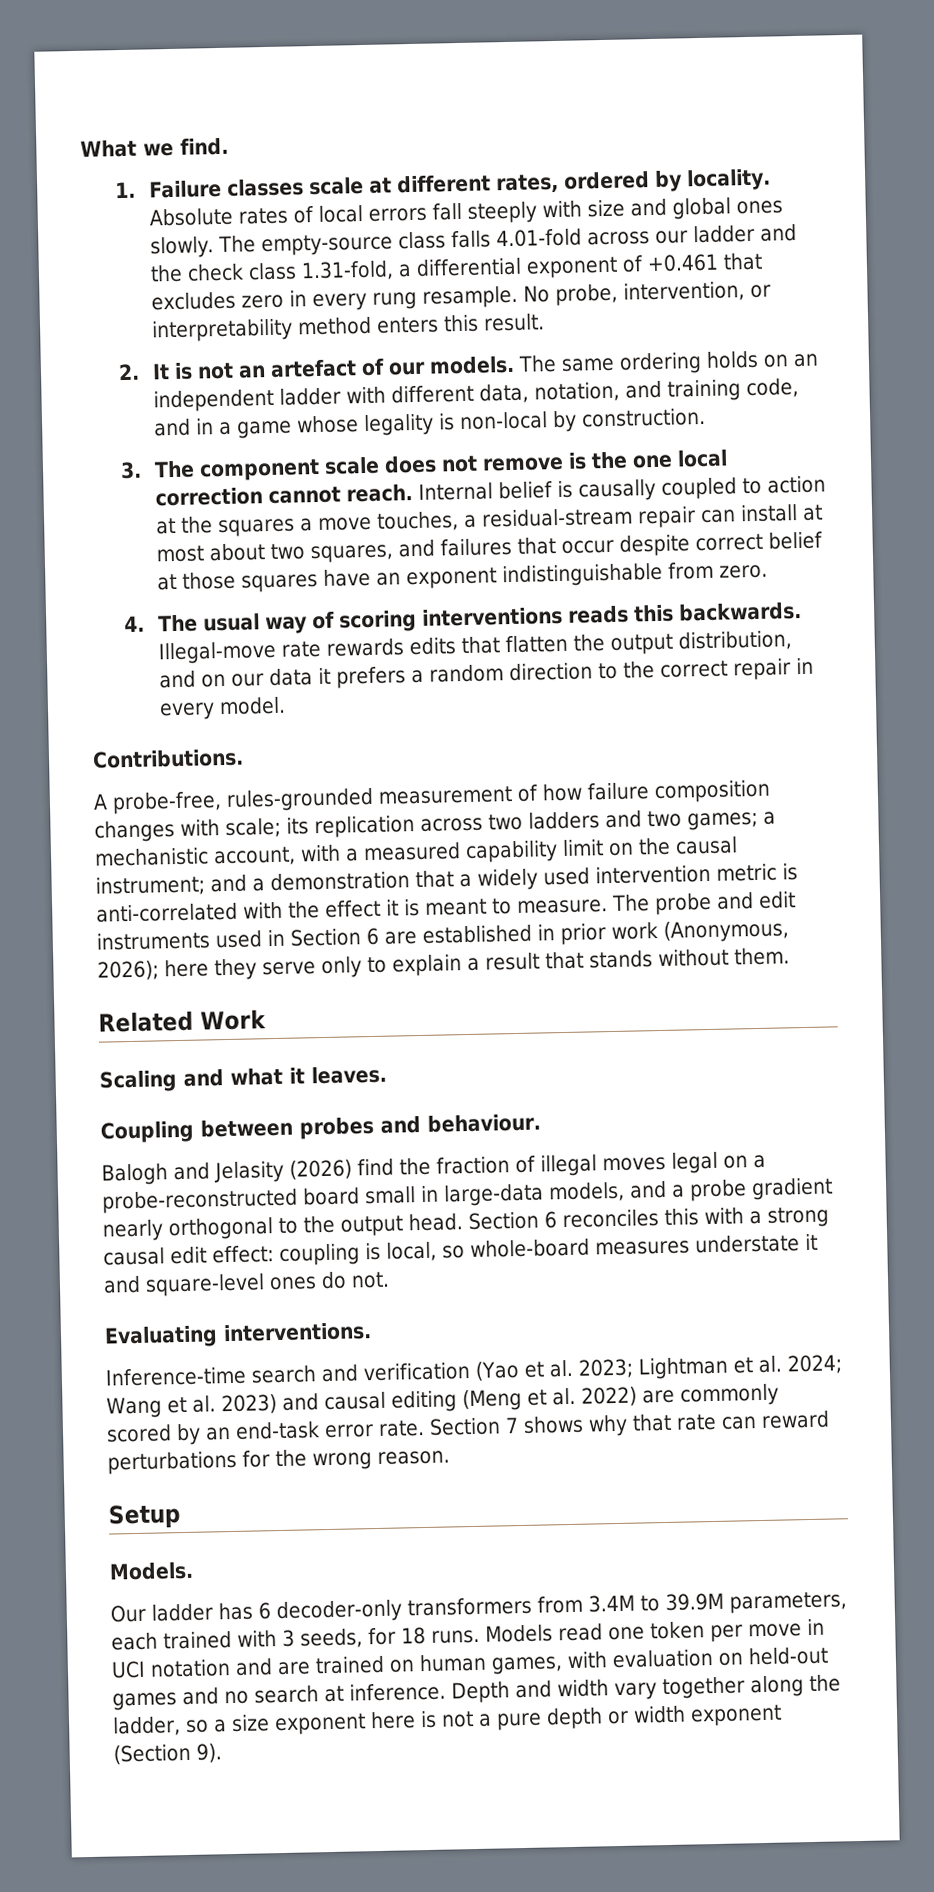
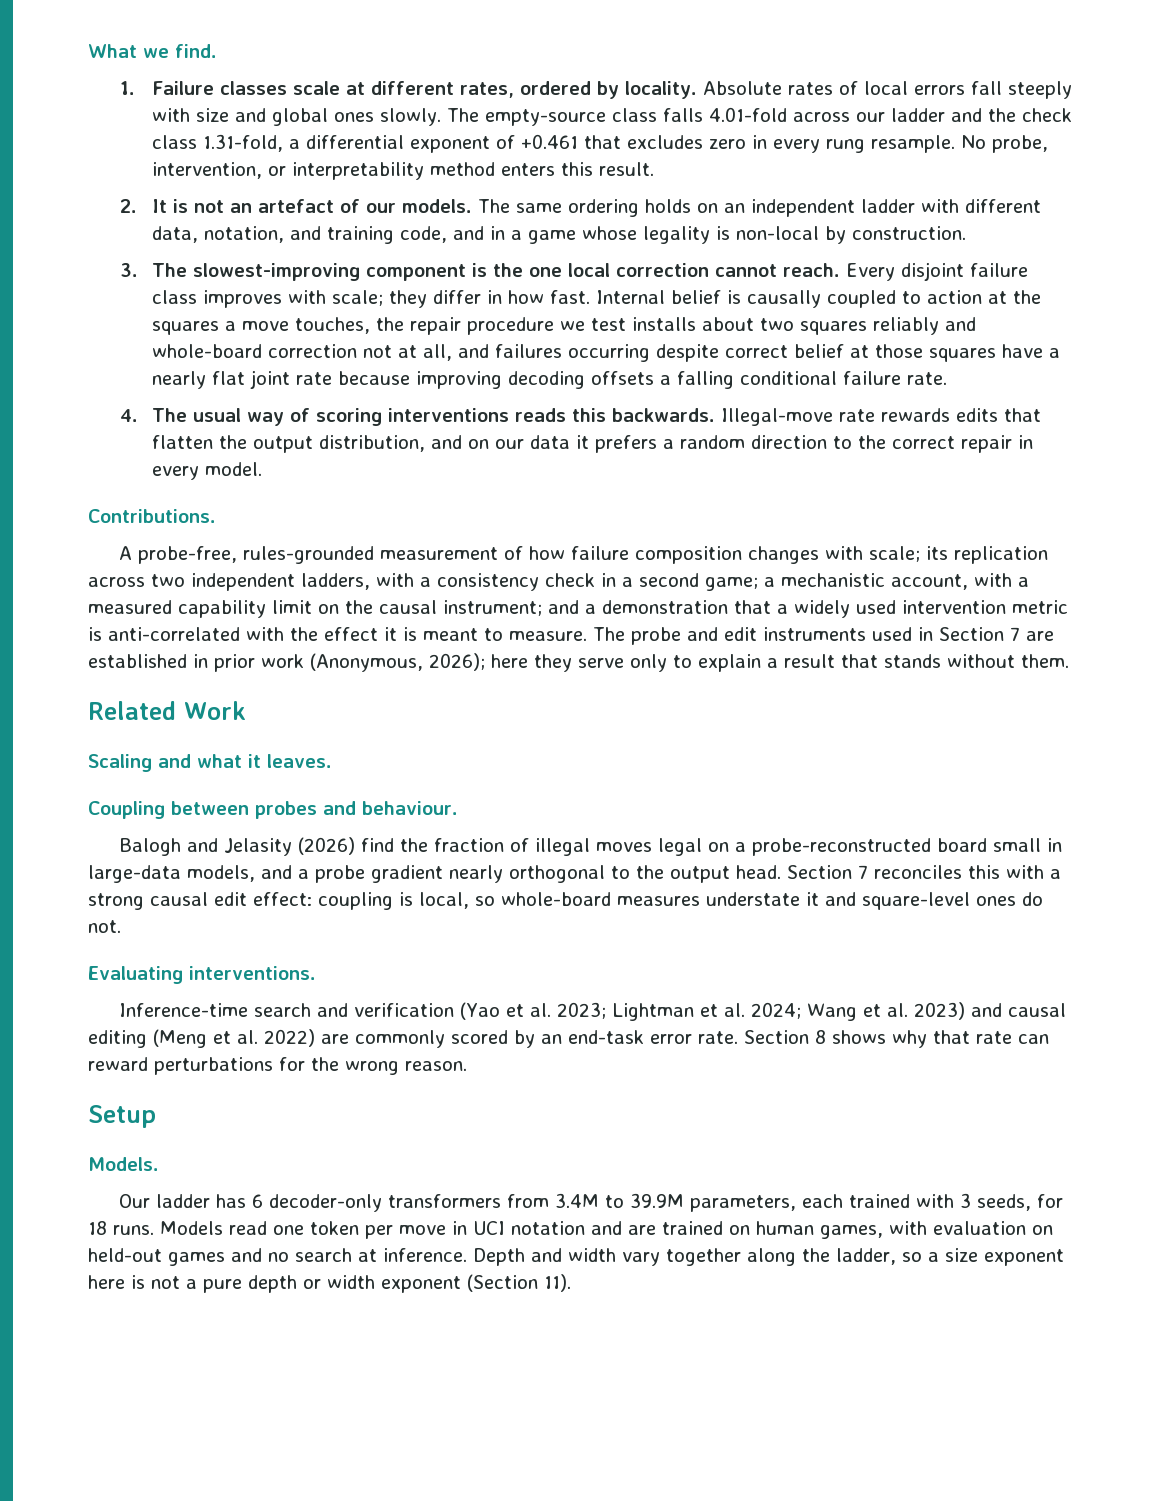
[198,455,564,482] component scale does not remove -> [192,263,466,281] slowest-improving component
(413, 493) none -> [845,262,1028,281] [151,290,590,308] Every disjoint failure class improves with scale; they differ in how fast.
[463,504,823,529] [155,537,614,564] a residual-stream repair can install at most about two squares, and failures that occur -> [375,317,976,335] [151,344,650,362] the repair procedure we test installs about two squares reliably and whole-board correction not at all, and failures occurring
[375,561,768,590] an exponent indistinguishable from zero. -> [1048,348,1060,358] [151,370,947,389] a nearly flat joint rate because improving decoding offsets a falling conditional failure rate.
[528,810,758,831] ladders and two games; -> [191,573,758,591] independent ladders, with a consistency check in a second game;
[366,927,379,946] 6 -> [1010,627,1020,641] 7
[544,1211,557,1229] 6 -> [858,865,868,879] 7
[505,1417,519,1434] 7 -> [815,1030,826,1044] 8
[196,1743,222,1763] 9). -> [544,1274,571,1292] 11).

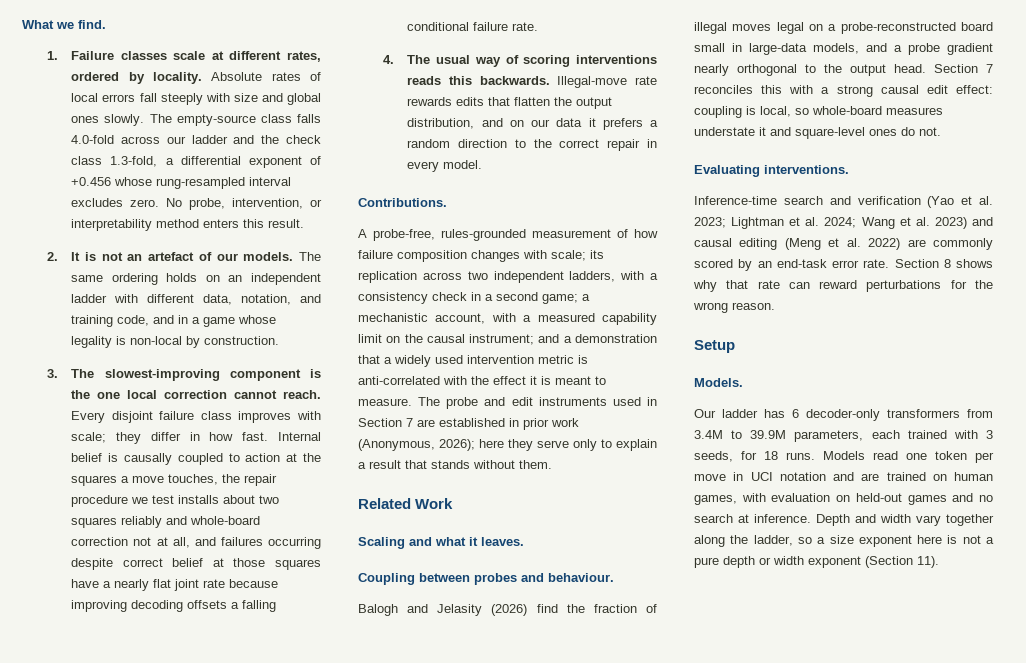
[708,107,787,122] 4.01-fold -> [71,135,115,144] 4.0-fold
[202,134,283,152] 1.31-fold, -> [110,156,158,167] 1.3-fold,
[520,134,955,153] +0.461 that excludes zero in every rung resample. -> [71,177,292,189] [71,198,160,207] +0.456 whose rung-resampled interval excludes zero.

